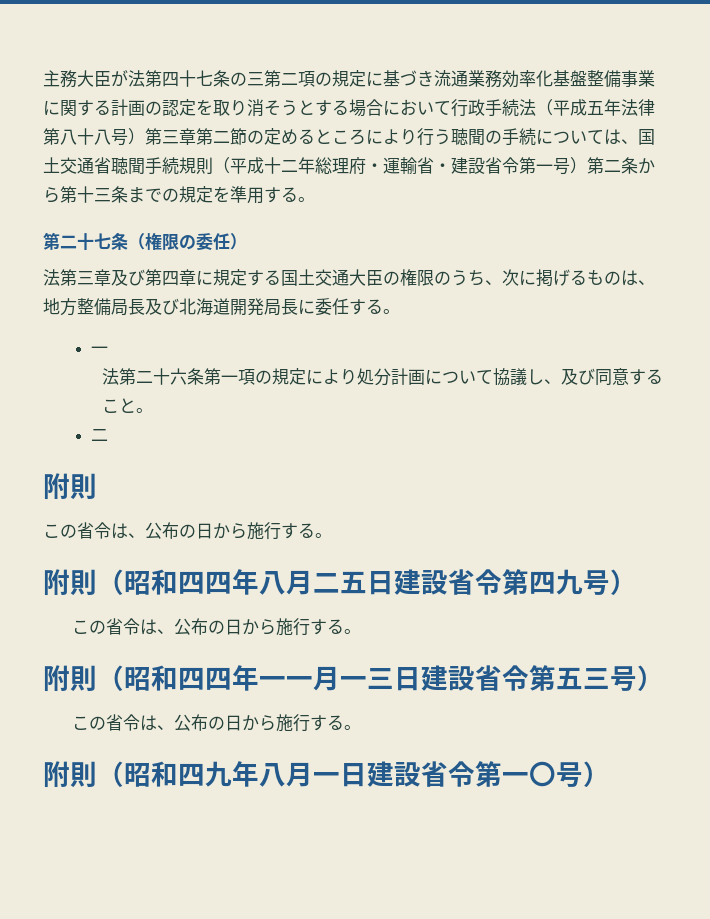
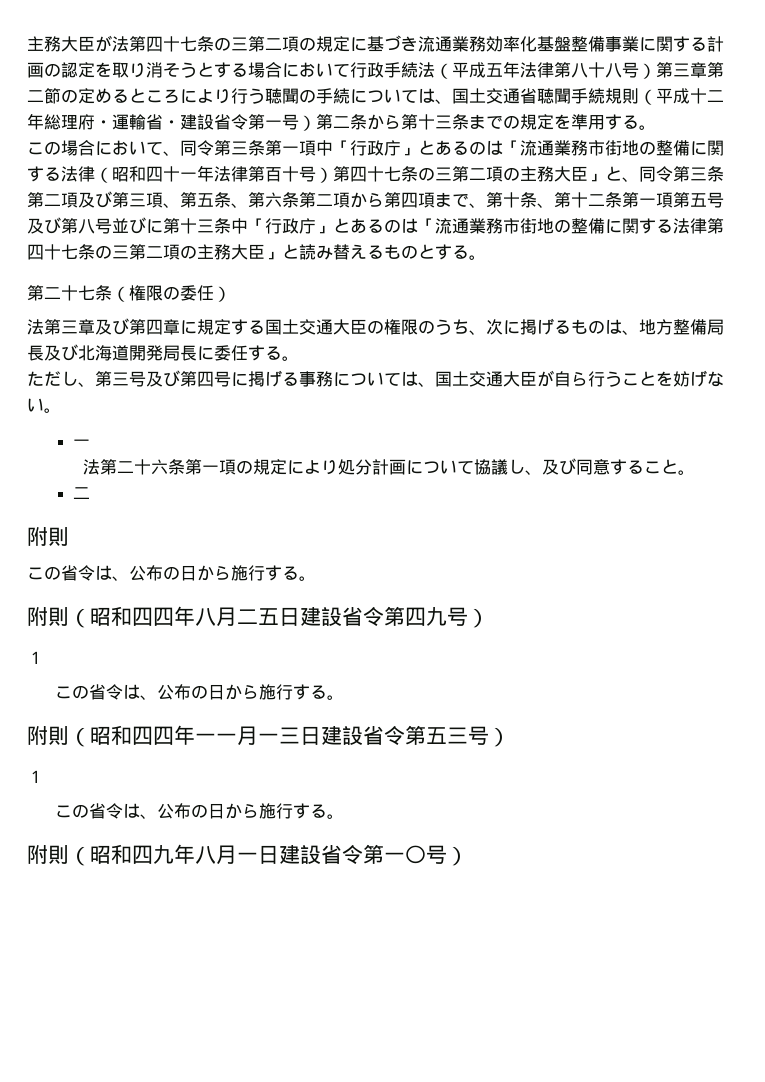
(315, 199) none -> [27,140,724,156] [27,165,724,183] [27,191,724,208] [27,217,724,234] [27,244,486,260] // この場合において、同令第三条第一項中「行政庁」とあるのは「流通業務市街地の整備に関する法律（昭和四十一年法律第百十号）第四十七条の三第二項の主務大臣」と、同令第三条第二項及び第三項、第五条、第六条第二項から第四項まで、第十条、第十二条第一項第五号及び第八号並びに第十三条中「行政庁」とあるのは「流通業務市街地の整備に関する法律第四十七条の三第二項の主務大臣」と読み替えるものとする。
(400, 311) none -> [27,370,724,387] [27,398,61,413] // ただし、第三号及び第四号に掲げる事務については、国土交通大臣が自ら行うことを妨げない。
(637, 582) none -> [27,651,44,664] // １
(664, 678) none -> [27,770,44,783] // １

